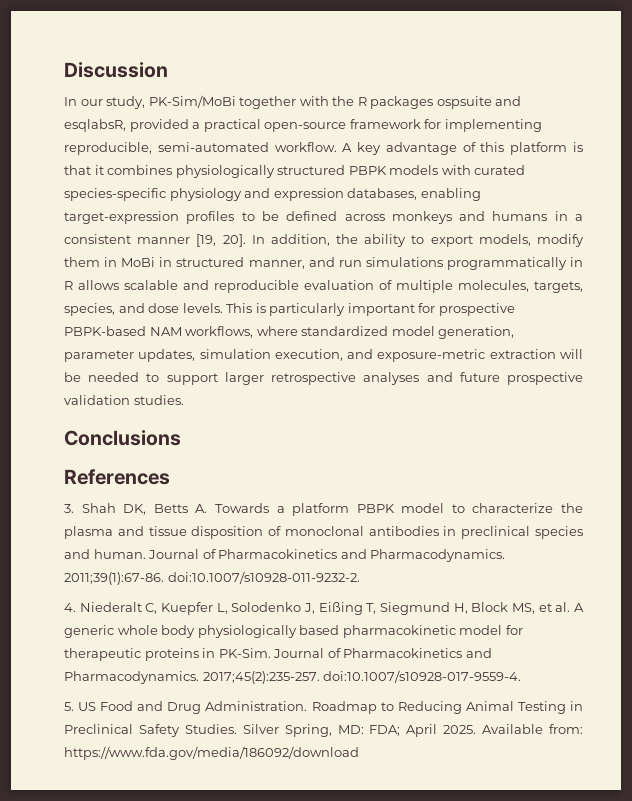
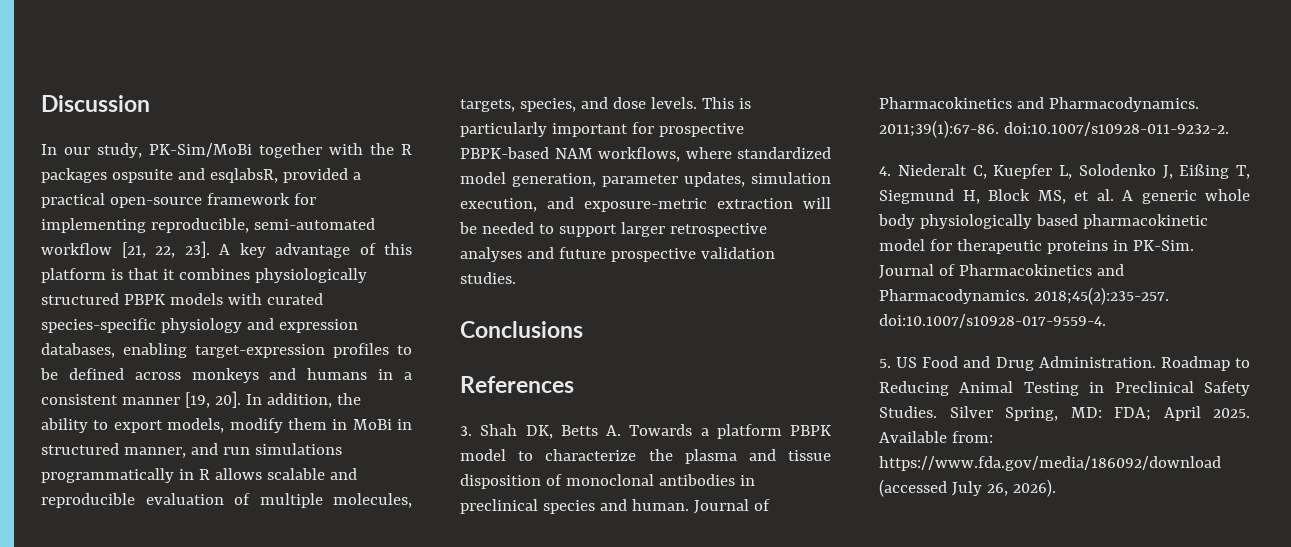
[274,142,337,152] workflow. -> [41,241,210,258] workflow [21, 22, 23].
[202,671,320,684] 2017;45(2):235-257. -> [1033,287,1169,305] 2018;45(2):235-257.
(359, 753) none -> [879,479,1056,497] (accessed July 26, 2026).

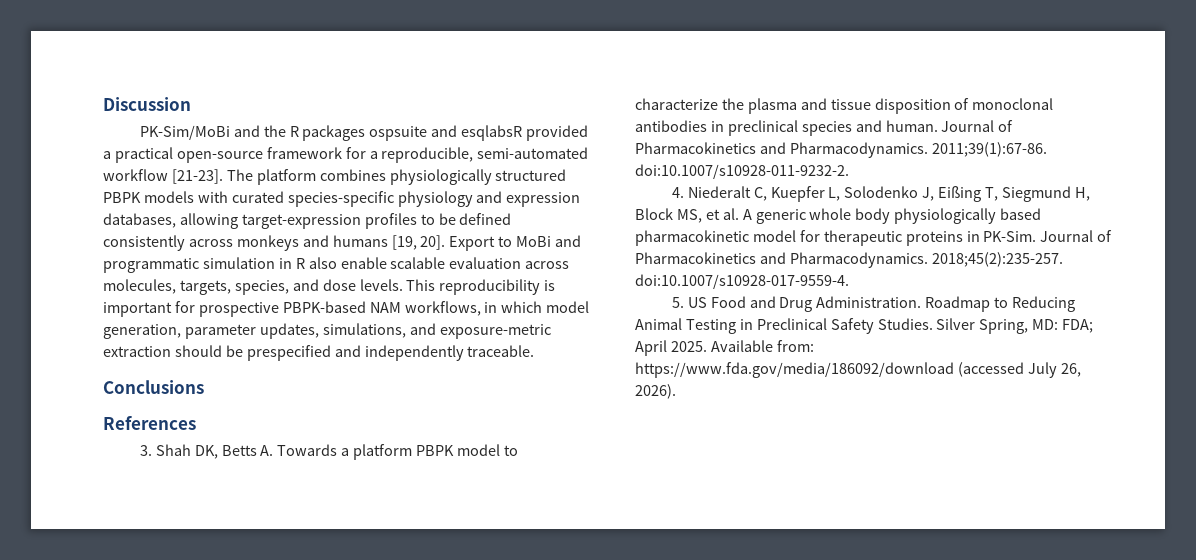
[41,143,363,158] In our study, PK-Sim/MoBi together with -> [139,125,260,140] PK-Sim/MoBi and
[209,168,278,183] esqlabsR, -> [461,125,523,141] esqlabsR
[41,218,146,233] implementing -> [369,151,378,159] a
[121,241,412,258] [41,268,175,283] [21, 22, 23]. A key advantage of this platform is that it -> [171,169,316,185] [21-23]. The platform
[123,343,187,358] enabling -> [179,213,238,229] allowing
(124, 374) none -> [103,235,185,251] consistently
[378,369,412,380] [41,391,361,408] [41,418,412,433] [41,443,342,458] [41,468,357,483] [41,493,323,508] in a consistent manner [19, 20]. In addition, the ability to export models, modify them in MoBi in structured manner, and run simulations programmatically in R allows scalable and reproducible evaluation of multiple -> [391,235,582,251] [103,257,570,273] [19, 20]. Export to MoBi and programmatic simulation in R also enable scalable evaluation across
[738,98,751,109] [460,122,547,137] is particularly -> [439,279,556,295] reproducibility is
[685,147,831,159] where standardized -> [484,301,543,313] in which
[751,172,831,184] [460,198,537,212] simulation execution, -> [322,323,406,338] simulations,
[803,197,831,209] [459,222,767,237] [460,247,775,262] [460,272,516,284] will be needed to support larger retrospective analyses and future prospective validation studies. -> [174,345,535,361] should be prespecified and independently traceable.

